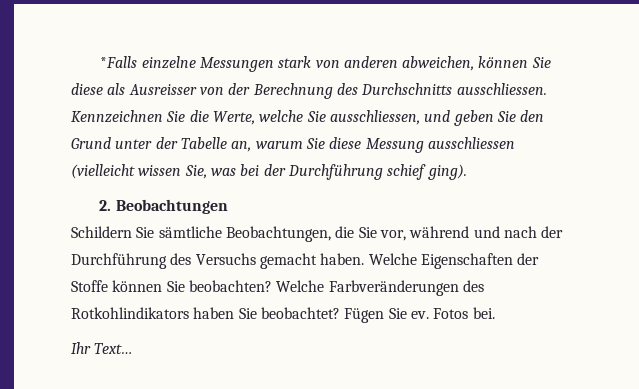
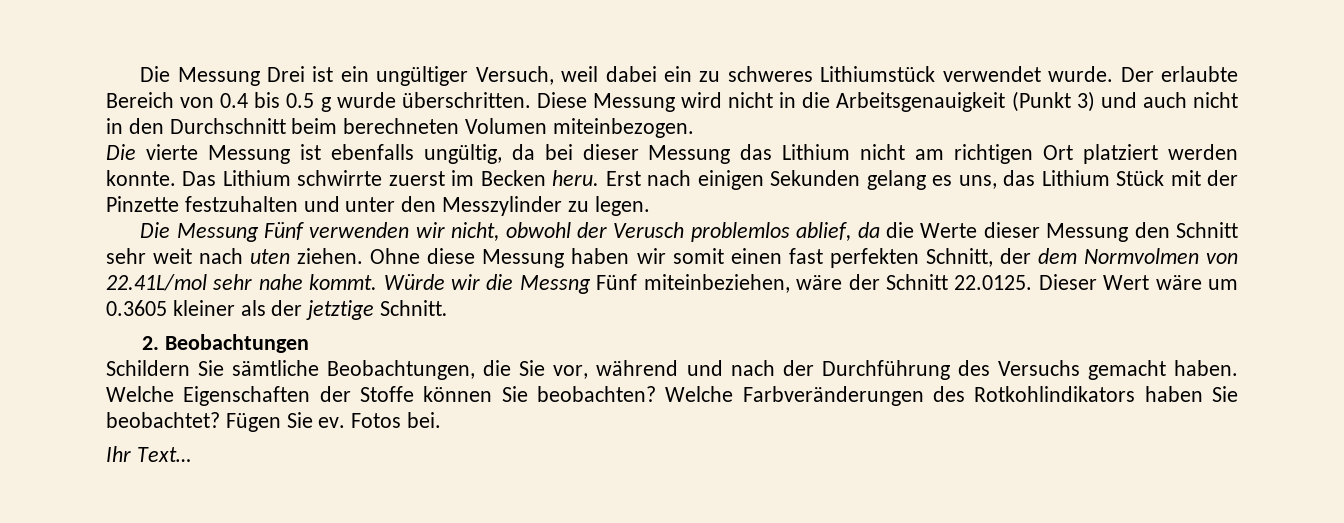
[100,56,551,72] [71,83,547,99] [71,110,545,126] [71,137,515,153] [71,164,467,180] *Falls einzelne Messungen stark von anderen abweichen, können Sie diese als Ausreisser von der Berechnung des Durchschnitts ausschliessen. Kennzeichnen Sie die Werte, welche Sie ausschliessen, und geben Sie den Grund unter der Tabelle an, warum Sie diese Messung ausschliessen (vielleicht wissen Sie, was bei der Durchführung schief ging). -> [140,66,1238,86] [106,91,1238,112] [106,118,694,138] [106,144,1239,164] [106,170,1238,190] [106,196,650,216] [140,222,1238,242] [106,248,1238,268] [106,274,1238,294] [106,300,449,320] Die Messung Drei ist ein ungültiger Versuch, weil dabei ein zu schweres Lithiumstück verwendet wurde. Der erlaubte Bereich von 0.4 bis 0.5 g wurde überschritten. Diese Messung wird nicht in die Arbeitsgenauigkeit (Punkt 3) und auch nicht in den Durchschnitt beim berechneten Volumen miteinbezogen. // Die vierte Messung ist ebenfalls ungültig, da bei dieser Messung das Lithium nicht am richtigen Ort platziert werden konnte. Das Lithium schwirrte zuerst im Becken heru. Erst nach einigen Sekunden gelang es uns, das Lithium Stück mit der Pinzette festzuhalten und unter den Messzylinder zu legen. // Die Messung Fünf verwenden wir nicht, obwohl der Verusch problemlos ablief, da die Werte dieser Messung den Schnitt sehr weit nach uten ziehen. Ohne diese Messung haben wir somit einen fast perfekten Schnitt, der dem Normvolmen von 22.41L/mol sehr nahe kommt. Würde wir die Messng Fünf miteinbeziehen, wäre der Schnitt 22.0125. Dieser Wert wäre um 0.3605 kleiner als der jetztige Schnitt.

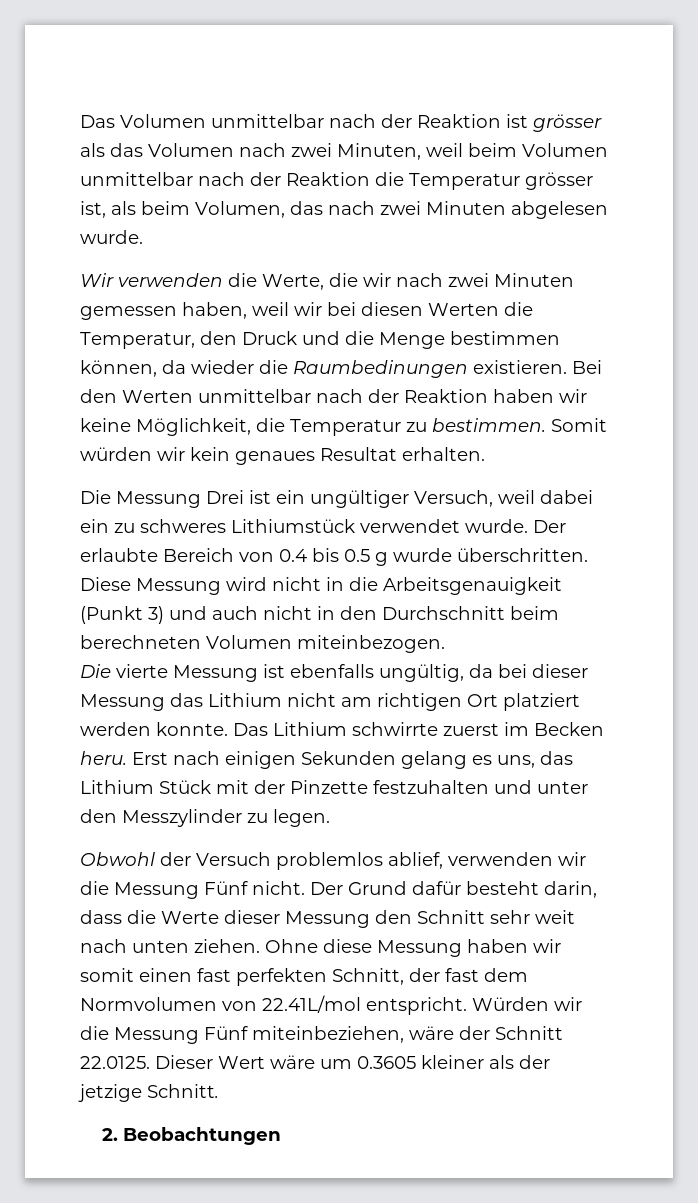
(140, 74) none -> [80,114,602,132] [80,143,608,160] [80,172,593,190] [80,201,608,219] [80,230,143,244] [80,273,574,290] [80,302,533,320] [80,331,560,349] [80,360,602,378] [80,389,587,403] [80,418,607,436] [80,447,485,465] Das Volumen unmittelbar nach der Reaktion ist grösser als das Volumen nach zwei Minuten, weil beim Volumen unmittelbar nach der Reaktion die Temperatur grösser ist, als beim Volumen, das nach zwei Minuten abgelesen wurde. // Wir verwenden die Werte, die wir nach zwei Minuten gemessen haben, weil wir bei diesen Werten die Temperatur, den Druck und die Menge bestimmen können, da wieder die Raumbedinungen existieren. Bei den Werten unmittelbar nach der Reaktion haben wir keine Möglichkeit, die Temperatur zu bestimmen. Somit würden wir kein genaues Resultat erhalten. //
[140,222,880,242] Die Messung Fünf verwenden wir nicht, obwohl der Verusch problemlos ablief, da -> [80,852,586,870] [80,881,597,899] [80,910,122,924] Obwohl der Versuch problemlos ablief, verwenden wir die Messung Fünf nicht. Der Grund dafür besteht darin, dass
[250,249,291,264] uten -> [132,940,189,953] unten
[1037,248,1238,264] [106,274,591,294] dem Normvolmen von 22.41L/mol sehr nahe kommt. Würde wir die Messng -> [445,968,528,982] [80,995,582,1015] [80,1026,199,1044] fast dem Normvolumen von 22.41L/mol entspricht. Würden wir die Messung
[306,300,375,320] jetztige -> [78,1084,142,1102] jetzige
[106,360,1239,380] [106,386,1238,406] [106,412,442,432] [106,446,191,462] // Schildern Sie sämtliche Beobachtungen, die Sie vor, während und nach der Durchführung des Versuchs gemacht haben. Welche Eigenschaften der Stoffe können Sie beobachten? Welche Farbveränderungen des Rotkohlindikators haben Sie beobachtet? Fügen Sie ev. Fotos bei. // Ihr Text… -> (281, 1136) none

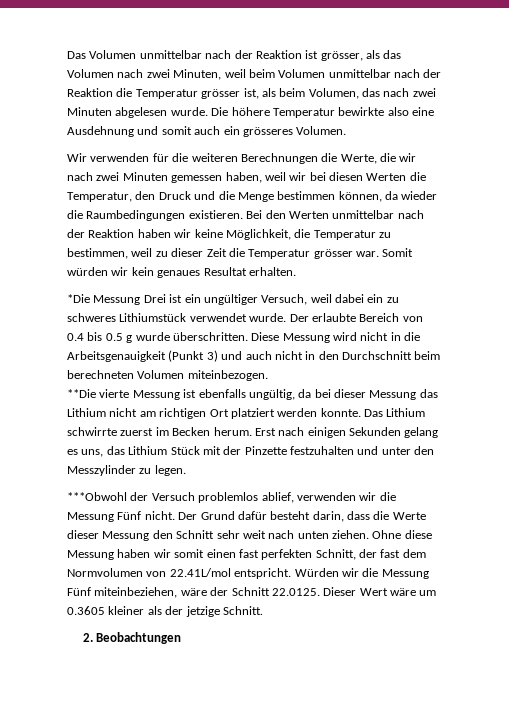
[533,114,602,132] grösser -> [320,51,363,61] grösser,
[80,273,223,287] // Wir verwenden -> [211,107,434,118] [67,126,347,137] [67,153,318,164] Die höhere Temperatur bewirkte also eine Ausdehnung und somit auch ein grösseres Volumen. // Wir verwenden für die weiteren Berechnungen
[293,360,468,378] Raumbedinungen -> [86,210,186,221] Raumbedingungen
[432,418,546,432] bestimmen. -> [67,248,379,259] bestimmen, weil zu dieser Zeit die Temperatur grösser war.
[80,490,111,504] Die -> [67,294,90,303] *Die
[80,664,111,678] Die -> [67,389,96,398] **Die
[80,751,127,765] heru. -> [213,427,252,436] herum.
[80,852,155,866] Obwohl -> [67,492,127,501] ***Obwohl

